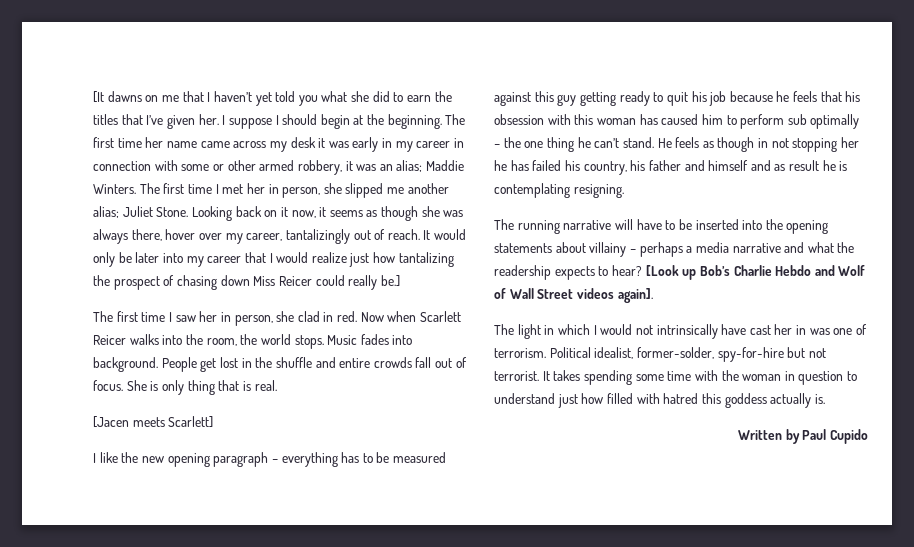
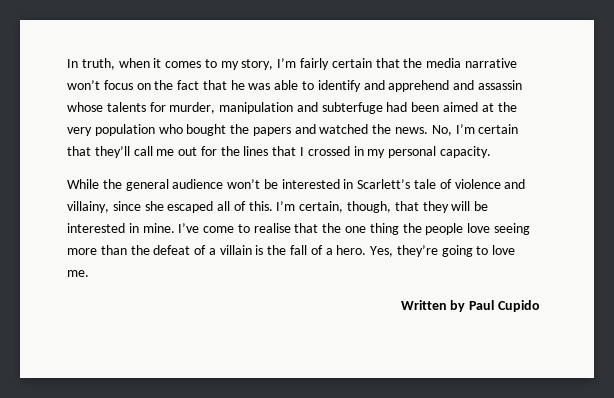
[93,91,452,106] [93,114,466,129] [93,137,465,152] [93,160,465,175] [93,183,449,198] [93,206,464,221] [93,229,467,244] [93,252,454,267] [93,275,400,290] [93,311,462,326] [93,334,413,349] [93,357,467,372] [93,380,277,395] [93,416,214,428] [93,452,447,467] [494,91,861,106] [494,114,860,129] [494,137,860,152] [494,160,848,175] [494,183,624,198] [494,219,829,234] [494,242,855,257] [494,265,866,280] [494,288,653,303] [494,324,868,339] [494,347,826,362] [494,370,858,385] [494,393,825,408] [It dawns on me that I haven’t yet told you what she did to earn the titles that I’ve given her. I suppose I should begin at the beginning. The first time her name came across my desk it was early in my career in connection with some or other armed robbery, it was an alias; Maddie Winters. The first time I met her in person, she slipped me another alias; Juliet Stone. Looking back on it now, it seems as though she was always there, hover over my career, tantalizingly out of reach. It would only be later into my career that I would realize just how tantalizing the prospect of chasing down Miss Reicer could really be.] // The first time I saw her in person, she clad in red. Now when Scarlett Reicer walks into the room, the world stops. Music fades into background. People get lost in the shuffle and entire crowds fall out of focus. She is only thing that is real. // [Jacen meets Scarlett] // I like the new opening paragraph – everything has to be measured against this guy getting ready to quit his job because he feels that his obsession with this woman has caused him to perform sub optimally – the one thing he can’t stand. He feels as though in not stopping her he has failed his country, his father and himself and as result he is contemplating resigning. // The running narrative will have to be inserted into the opening statements about villainy – perhaps a media narrative and what the readership expects to hear? [Look up Bob’s Charlie Hebdo and Wolf of Wall Street videos again]. // The light in which I would not intrinsically have cast her in was one of terrorism. Political idealist, former-solder, spy-for-hire but not terrorist. It takes spending some time with the woman in question to understand just how filled with hatred this goddess actually is. -> [67,58,517,70] [67,80,522,92] [67,102,517,114] [67,124,519,136] [67,146,491,158] [67,179,526,191] [67,201,489,213] [67,223,530,235] [67,245,516,257] [67,270,89,277] In truth, when it comes to my story, I’m fairly certain that the media narrative won’t focus on the fact that he was able to identify and apprehend and assassin whose talents for murder, manipulation and subterfuge had been aimed at the very population who bought the papers and watched the news. No, I’m certain that they’ll call me out for the lines that I crossed in my personal capacity. // While the general audience won’t be interested in Scarlett’s tale of violence and villainy, since she escaped all of this. I’m certain, though, that they will be interested in mine. I’ve come to realise that the one thing the people love seeing more than the defeat of a villain is the fall of a hero. Yes, they’re going to love me.

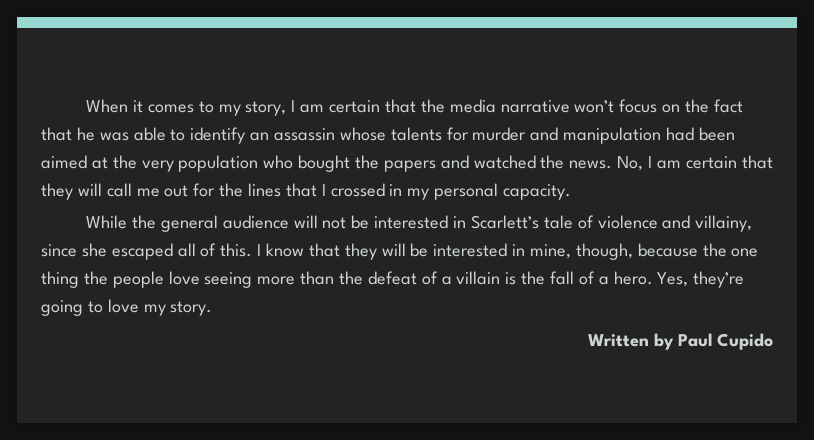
[67,58,150,70] In truth, when -> [86,99,129,113] When
[277,58,330,70] I’m fairly -> [291,100,325,113] I am
[363,80,475,92] and apprehend and -> [250,132,270,141] an
[169,102,383,114] murder, manipulation and subterfuge -> [472,127,662,144] murder and manipulation
[455,124,519,134] [67,146,130,158] I’m certain that they’ll -> [648,155,773,169] [41,183,102,200] I am certain that they will
[227,179,261,189] won’t -> [293,215,347,229] will not
[276,201,392,213] I’m certain, though, -> [257,243,305,257] I know
[142,223,319,233] mine. I’ve come to realise that -> [530,243,698,260] mine, though, because
[67,270,89,277] me. -> [143,301,213,316] my story.

